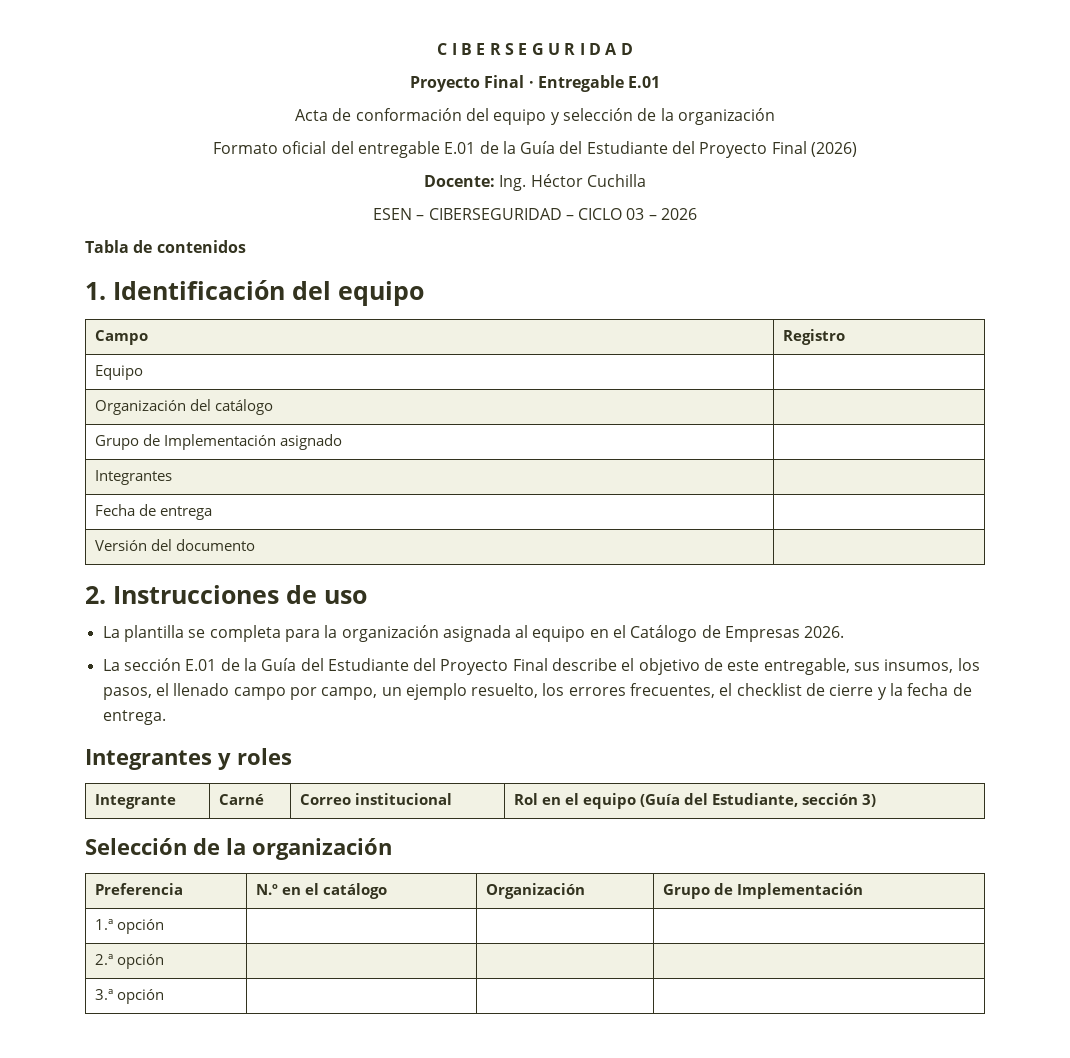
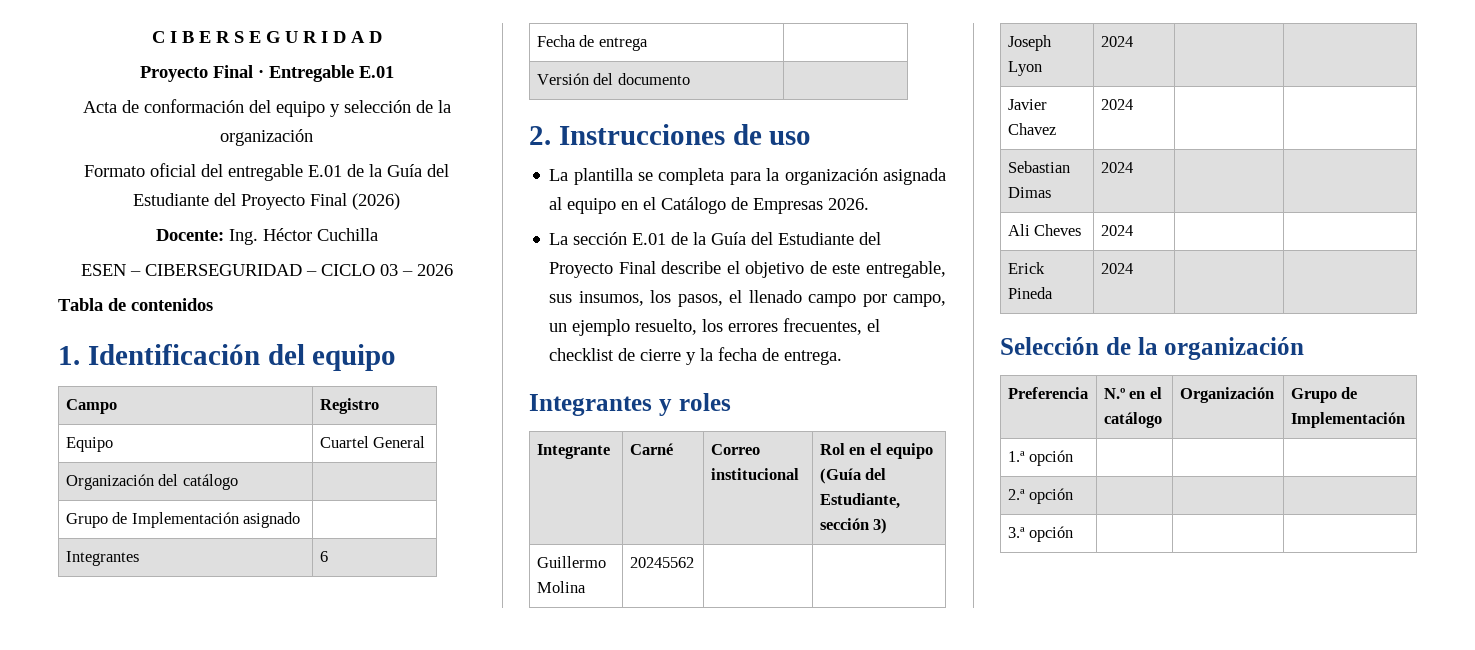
(143, 372) none -> [319,436,426,448] Cuartel General
(172, 477) none -> [319,551,328,562] 6
(876, 800) none -> [536,556,606,568] [536,581,586,593] [629,557,694,568] [1007,35,1052,51] [1007,61,1042,76] [1100,36,1133,47] [1007,99,1047,110] [1007,123,1056,135] [1100,99,1133,110] [1007,161,1070,173] [1007,187,1051,198] [1100,162,1133,173] [1007,224,1082,236] [1100,225,1133,236] [1007,262,1045,274] [1007,287,1053,299] [1100,263,1133,274] // Guillermo Molina | 20245562 | | // Joseph Lyon | 2024 | | // Javier Chavez | 2024 | | // Sebastian Dimas | 2024 | | // Ali Cheves | 2024 | | // Erick Pineda | 2024 | |

